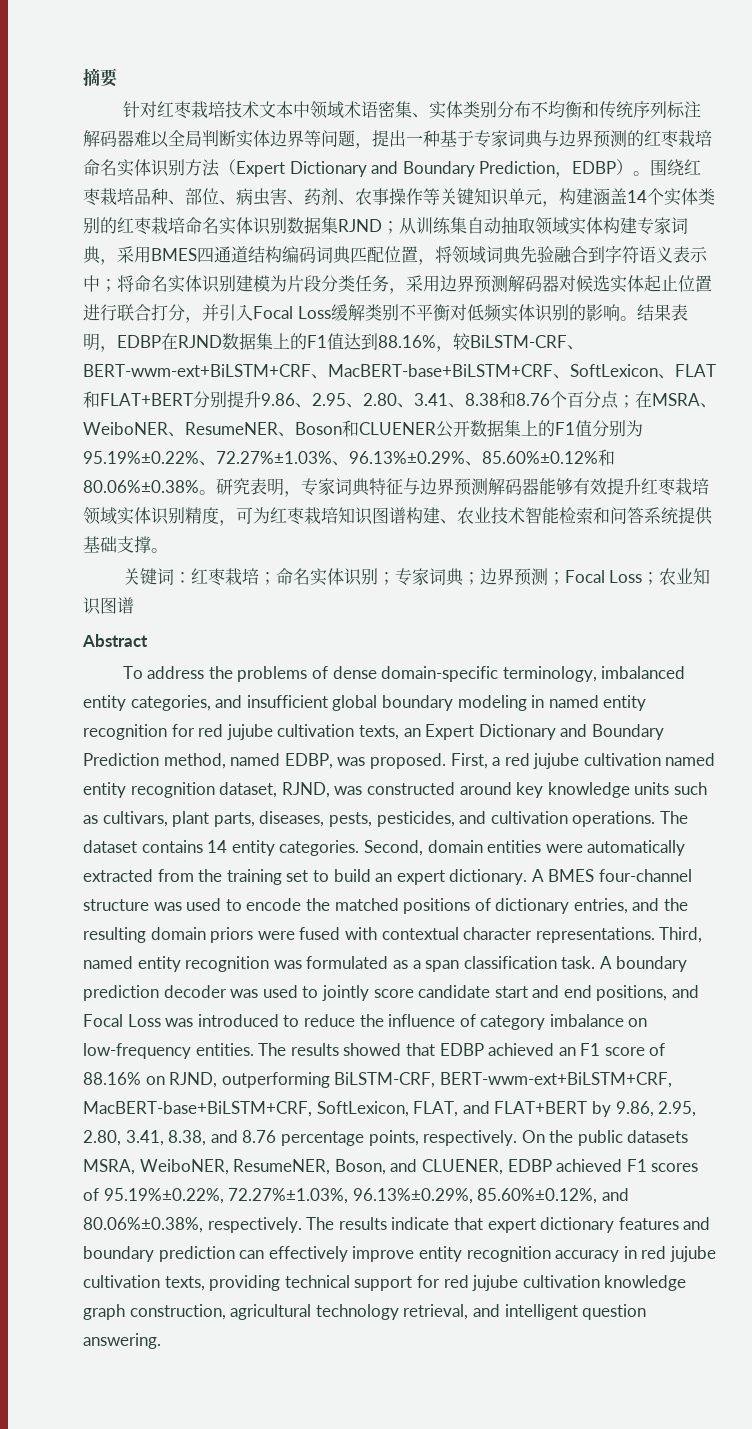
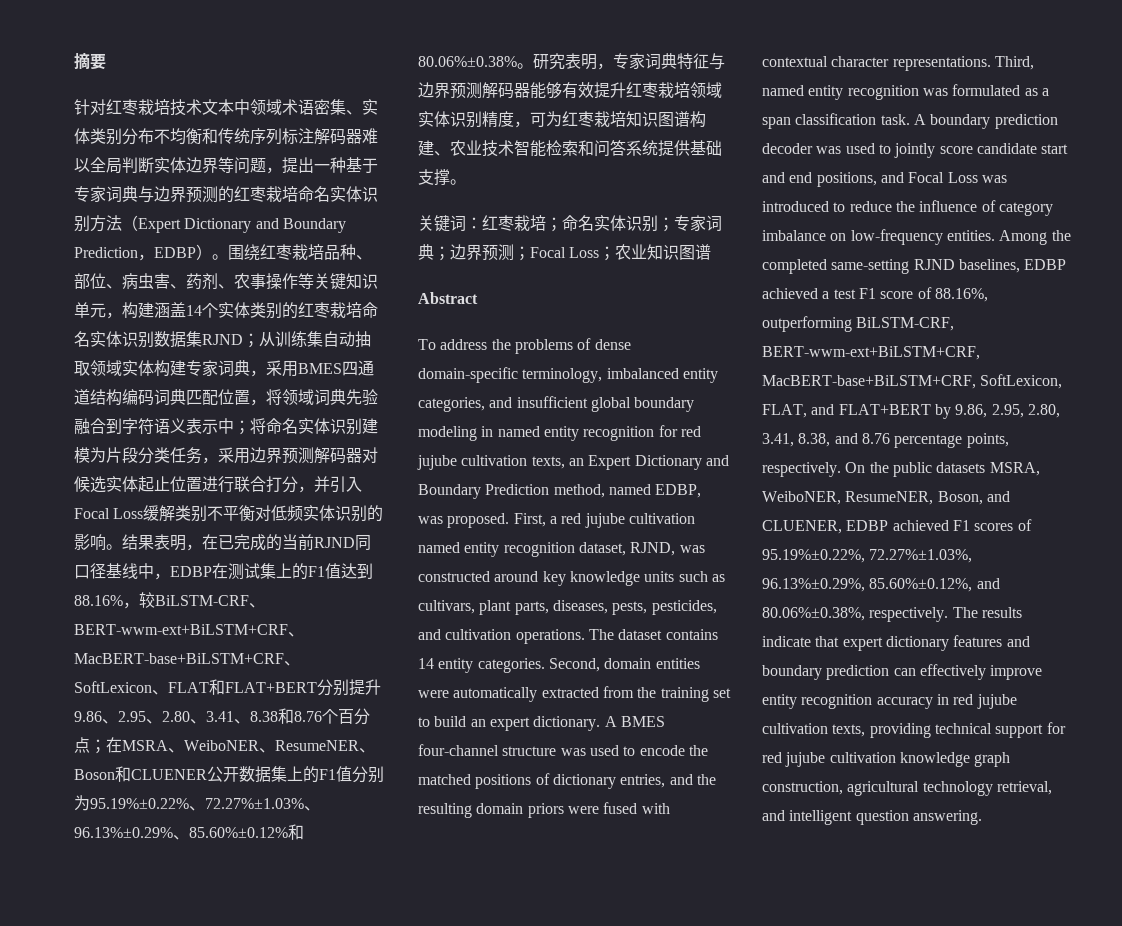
[117,333,256,350] EDBP在RJND数据 -> [202,534,371,551] [74,563,260,580] 在已完成的当前RJND同口径基线中，EDBP在测试
[258,1043,666,1056] [83,1072,218,1088] The results showed that EDBP achieved an F1 score of 88.16% on RJND, -> [999,230,1071,245] [762,259,1067,274] [762,287,988,302] Among the completed same-setting RJND baselines, EDBP achieved a test F1 score of 88.16%,

